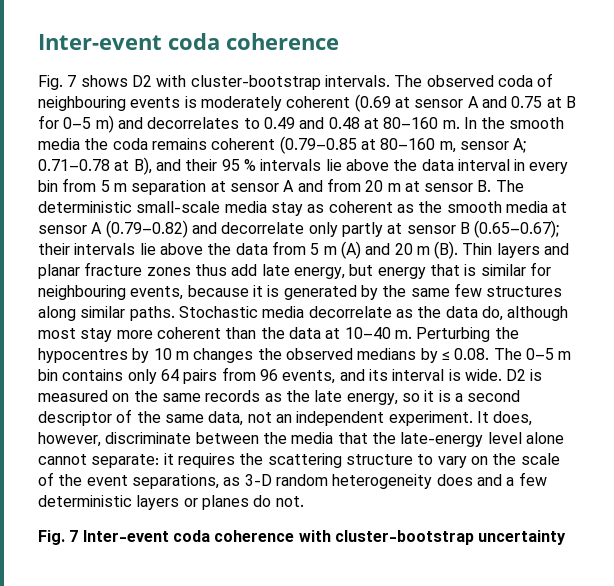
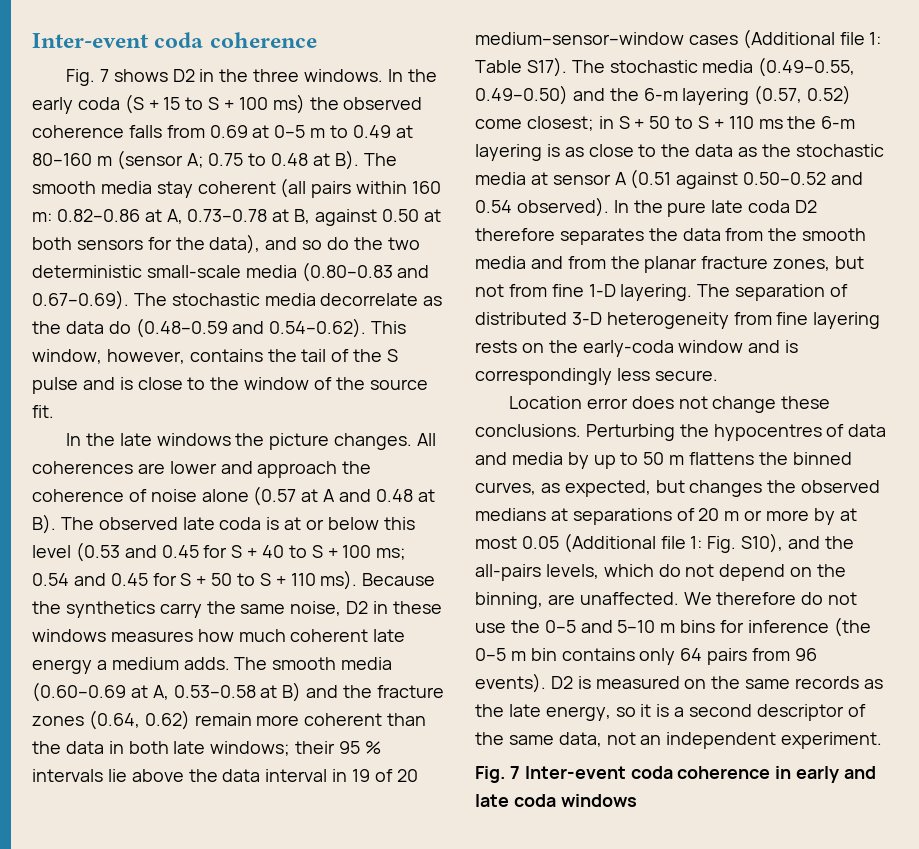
[156,73,554,90] [38,94,576,112] [38,115,565,133] [38,136,527,154] [38,157,181,175] with cluster-bootstrap intervals. The observed coda of neighbouring events is moderately coherent (0.69 at sensor A and 0.75 at B for 0–5 m) and decorrelates to 0.49 and 0.48 at 80–160 m. In the smooth media the coda remains coherent (0.79–0.85 at 80–160 m, sensor A; 0.71–0.78 at B), and -> [199,69,437,82] [32,94,423,114] [32,125,413,138] [32,150,397,170] [32,178,442,198] [32,209,441,226] [32,234,420,254] [32,262,430,282] [32,290,443,310] [32,318,407,338] [32,349,399,364] [32,377,428,394] [32,405,54,418] [65,433,436,450] [32,461,372,478] [32,486,435,506] [32,514,415,534] [32,542,407,562] [32,570,436,590] [32,601,442,618] [32,629,406,642] [32,657,393,674] [32,682,444,702] [32,710,427,730] [32,741,291,756] in the three windows. In the early coda (S + 15 to S + 100 ms) the observed coherence falls from 0.69 at 0–5 m to 0.49 at 80–160 m (sensor A; 0.75 to 0.48 at B). The smooth media stay coherent (all pairs within 160 m: 0.82–0.86 at A, 0.73–0.78 at B, against 0.50 at both sensors for the data), and so do the two deterministic small-scale media (0.80–0.83 and 0.67–0.69). The stochastic media decorrelate as the data do (0.48–0.59 and 0.54–0.62). This window, however, contains the tail of the S pulse and is close to the window of the source fit. // In the late windows the picture changes. All coherences are lower and approach the coherence of noise alone (0.57 at A and 0.48 at B). The observed late coda is at or below this level (0.53 and 0.45 for S + 40 to S + 100 ms; 0.54 and 0.45 for S + 50 to S + 110 ms). Because the synthetics carry the same noise, D2 in these windows measures how much coherent late energy a medium adds. The smooth media (0.60–0.69 at A, 0.53–0.58 at B) and the fracture zones (0.64, 0.62) remain more coherent than the data in both late windows;
[529,162,569,174] [38,178,524,195] [38,201,502,216] every bin from 5 m separation at sensor A and from 20 m at sensor B. The deterministic small-scale media stay as coherent as the smooth -> [352,769,418,782] [475,29,882,49] [475,57,856,77] [475,85,852,105] [475,116,856,131] [475,144,884,161] 19 of 20 medium–sensor–window cases (Additional file 1: Table S17). The stochastic media (0.49–0.55, 0.49–0.50) and the 6-m layering (0.57, 0.52) come closest; in S + 50 to S + 110 ms the 6-m layering is as close to the data as the stochastic
[105,220,560,238] [38,241,570,259] [38,262,551,279] [38,283,563,300] [38,306,569,321] [38,327,519,342] [38,348,522,363] (0.79–0.82) and decorrelate only partly at sensor B (0.65–0.67); their intervals lie above the data from 5 m (A) and 20 m (B). Thin layers and planar fracture zones thus add late energy, but energy that is similar for neighbouring events, because it is generated by the same few structures along similar paths. Stochastic media decorrelate as the data do, although most stay more coherent than the data at 10–40 m. Perturbing the hypocentres by 10 m changes the observed medians by ≤ 0.08. The -> [630,169,864,189] [475,197,818,217] [475,228,867,245] [475,256,865,273] [475,284,849,301] [475,312,881,329] [475,340,799,357] [475,368,718,385] [508,396,831,413] [475,424,887,441] [475,452,852,469] [475,480,881,497] [475,508,857,525] [475,533,854,553] [475,564,847,581] [475,592,858,609] [475,617,871,637] (0.51 against 0.50–0.52 and 0.54 observed). In the pure late coda D2 therefore separates the data from the smooth media and from the planar fracture zones, but not from fine 1-D layering. The separation of distributed 3-D heterogeneity from fine layering rests on the early-coda window and is correspondingly less secure. // Location error does not change these conclusions. Perturbing the hypocentres of data and media by up to 50 m flattens the binned curves, as expected, but changes the observed medians at separations of 20 m or more by at most 0.05 (Additional file 1: Fig. S10), and the all-pairs levels, which do not depend on the binning, are unaffected. We therefore do not use the 0–5 and 5–10 m bins for inference (the
[282,369,502,384] events, and its interval is wide. -> [475,673,546,693] events).
[476,411,533,426] [38,432,564,447] [38,453,560,468] [38,472,547,489] [38,495,304,510] It does, however, discriminate between the media that the late-energy level alone cannot separate: it requires the scattering structure to vary on the scale of the event separations, as 3-D random heterogeneity does and a few deterministic layers or planes do not. -> (883, 740) none
[298,530,567,545] with cluster-bootstrap uncertainty -> [775,766,877,783] [475,794,637,807] in early and late coda windows

